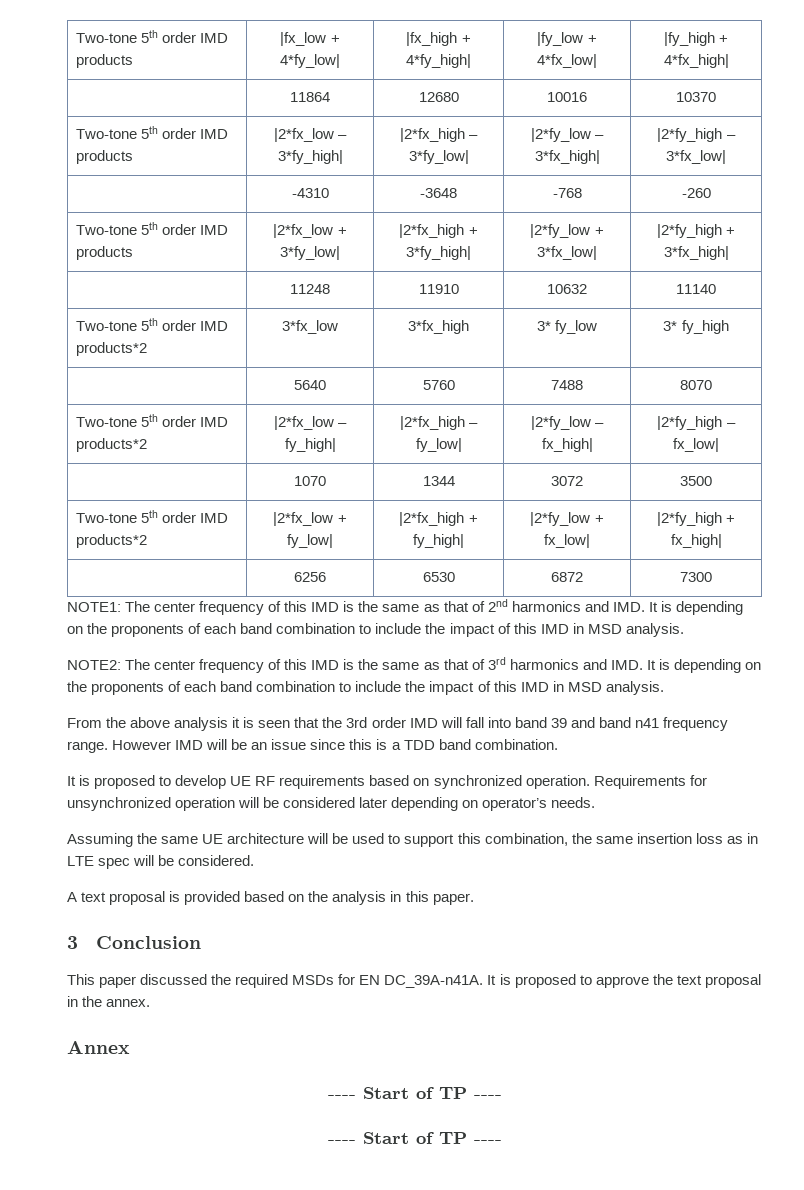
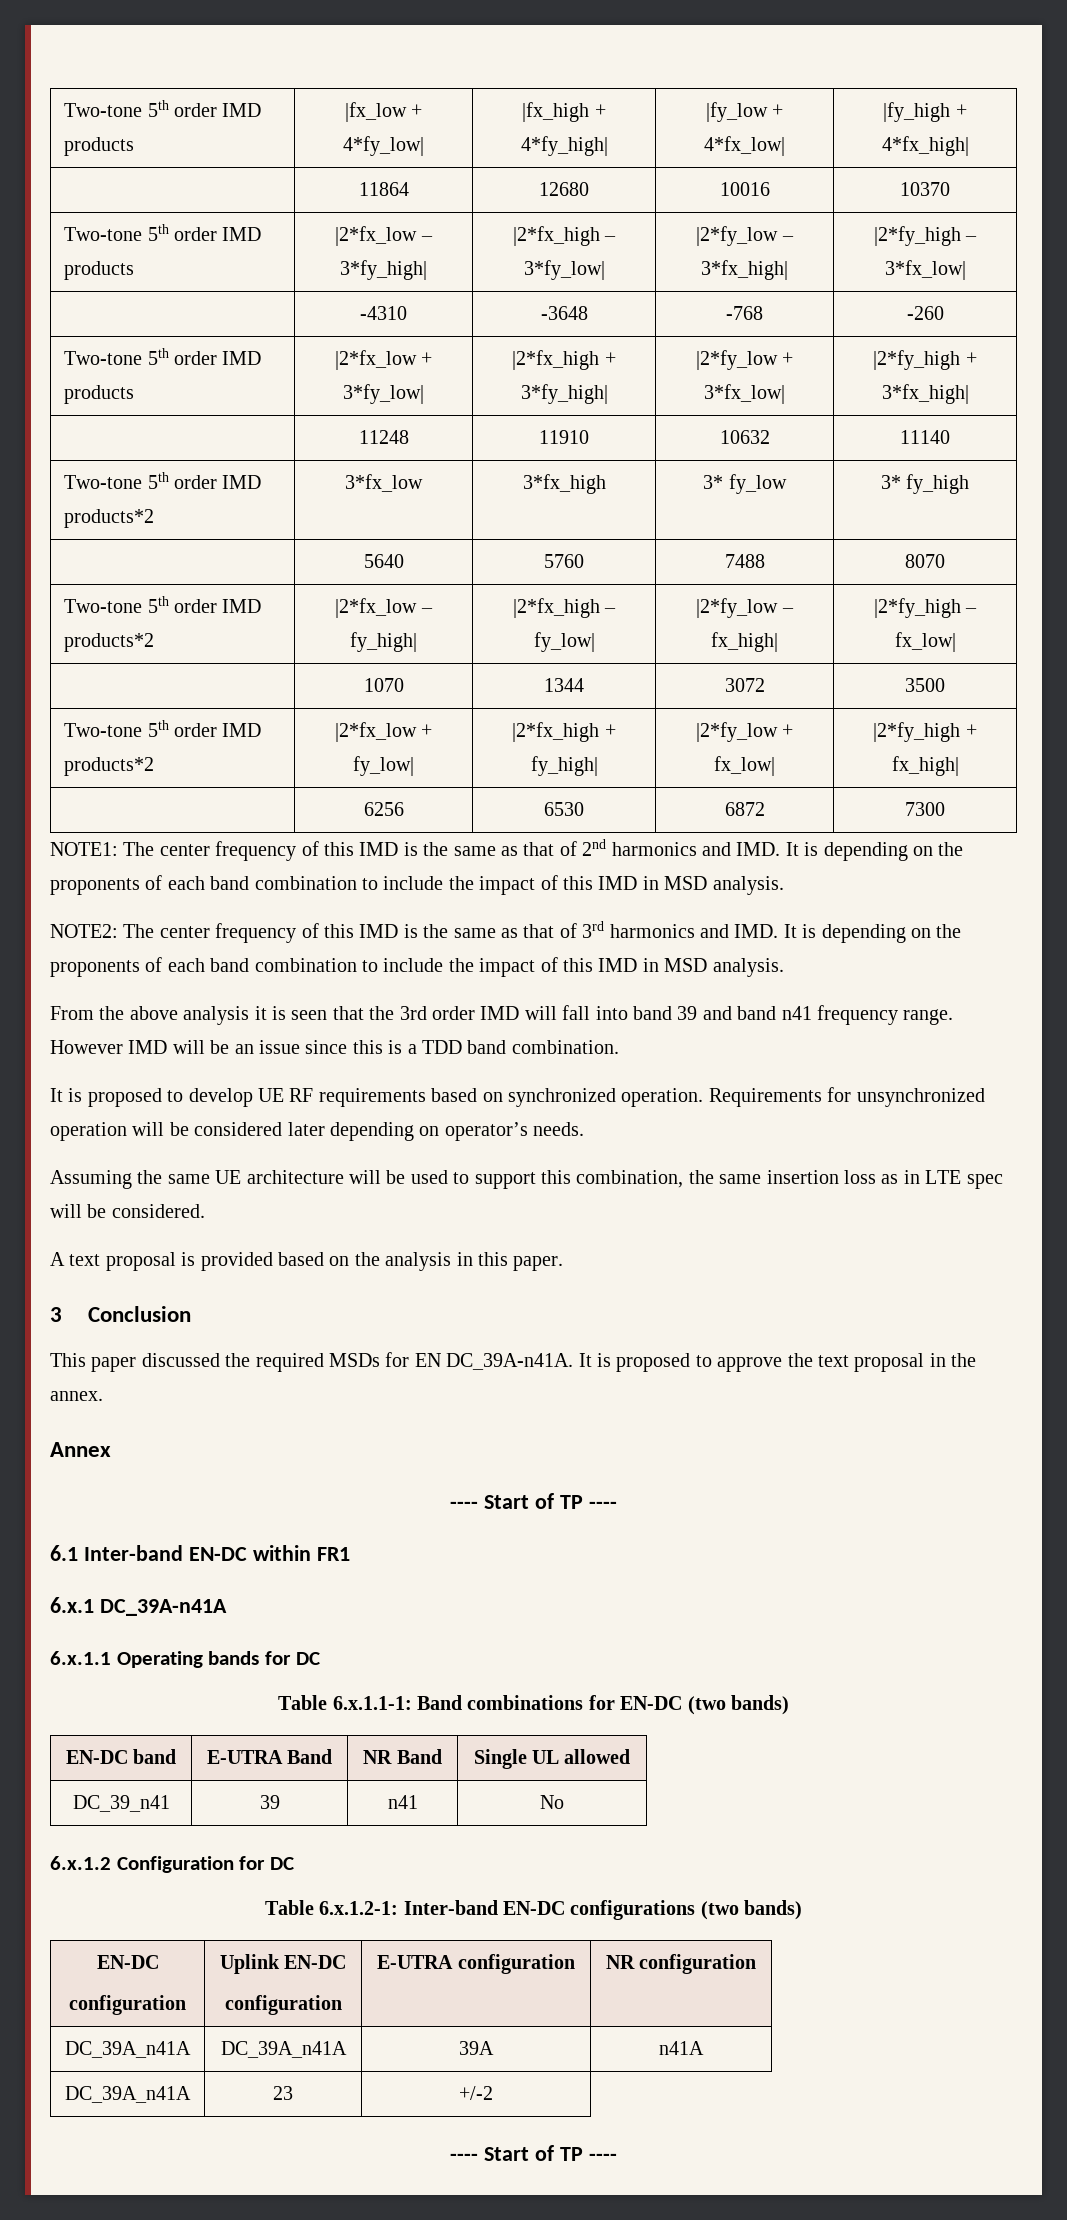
(502, 1097) none -> [50,1545,350,1561] [50,1597,227,1616] [50,1651,320,1668] [278,1695,789,1715] [65,1749,177,1764] [206,1749,333,1764] [363,1749,442,1764] [473,1749,631,1769] [72,1795,170,1812] [259,1795,280,1809] [387,1795,418,1809] [540,1795,564,1809] [50,1856,295,1873] [264,1900,803,1920] [96,1955,159,1969] [69,1995,186,2015] [219,1954,347,1974] [224,1995,342,2015] [377,1954,575,1974] [605,1954,757,1974] [65,2041,191,2058] [220,2041,347,2058] [459,2041,494,2055] [659,2041,704,2055] [65,2086,191,2103] [273,2086,293,2100] [459,2086,493,2100] // 6.1 Inter-band EN-DC within FR1 // 6.x.1 DC_39A-n41A // 6.x.1.1 Operating bands for DC // Table 6.x.1.1-1: Band combinations for EN-DC (two bands) // EN-DC band | E-UTRA Band | NR Band | Single UL allowed // DC_39_n41 | 39 | n41 | No // 6.x.1.2 Configuration for DC // Table 6.x.1.2-1: Inter-band EN-DC configurations (two bands) // EN-DC // configuration | Uplink EN-DC // configuration | E-UTRA configuration | NR configuration // DC_39A_n41A | DC_39A_n41A | 39A | n41A // DC_39A_n41A | 23 | +/-2

